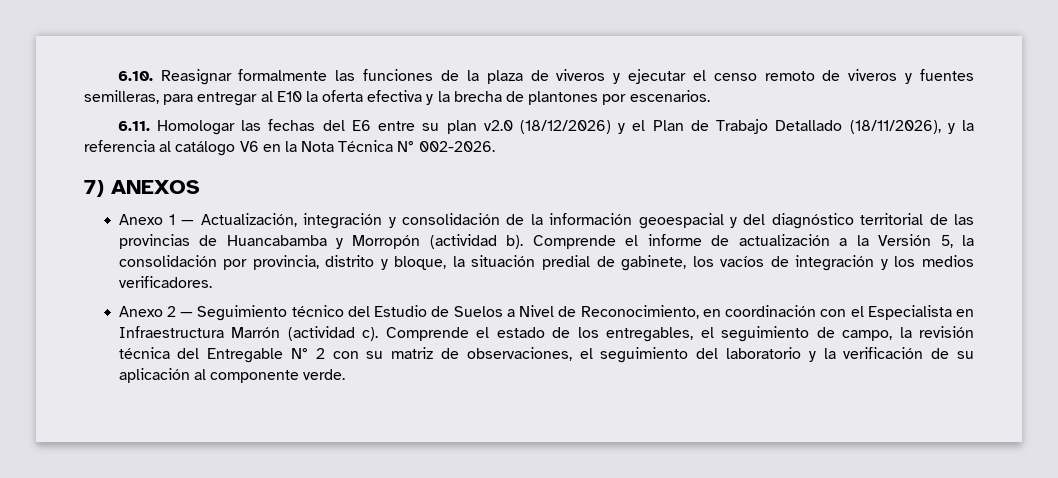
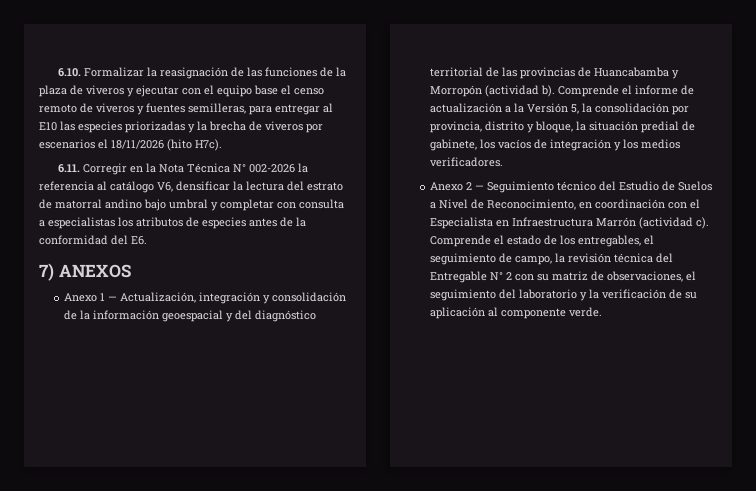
[160,69,328,85] Reasignar formalmente -> [84,67,245,79] Formalizar la reasignación de
(687, 76) none -> [182,85,278,97] con el equipo base
[305,90,423,102] la oferta efectiva -> [60,121,185,133] las especies priorizadas
[528,90,710,105] [117,119,974,135] [84,140,259,156] plantones por escenarios. // 6.11. Homologar las fechas del E6 entre su plan v2.0 (18/12/2026) y el Plan de Trabajo Detallado (18/11/2026), y la referencia al catálogo V6 -> [265,121,323,133] [39,139,222,151] [58,163,128,175] viveros por escenarios el 18/11/2026 (hito H7c). // 6.11. Corregir
[418,141,495,152] 002-2026. -> [249,163,309,173] [39,181,343,193] [39,199,344,211] [39,217,306,229] [39,235,147,245] 002-2026 la referencia al catálogo V6, densificar la lectura del estrato de matorral andino bajo umbral y completar con consulta a especialistas los atributos de especies antes de la conformidad del E6.

